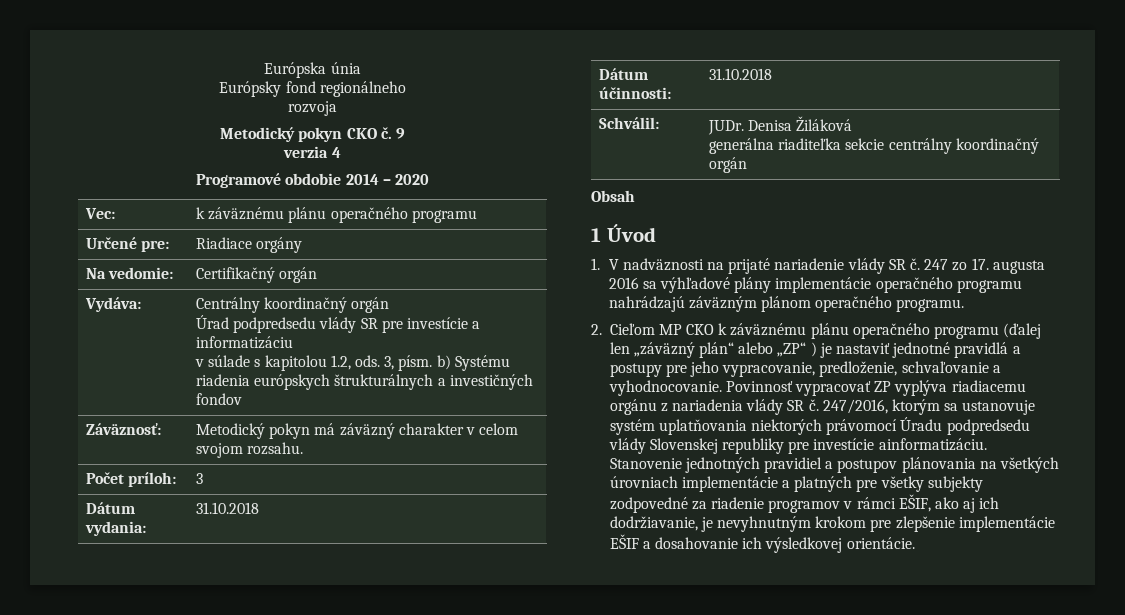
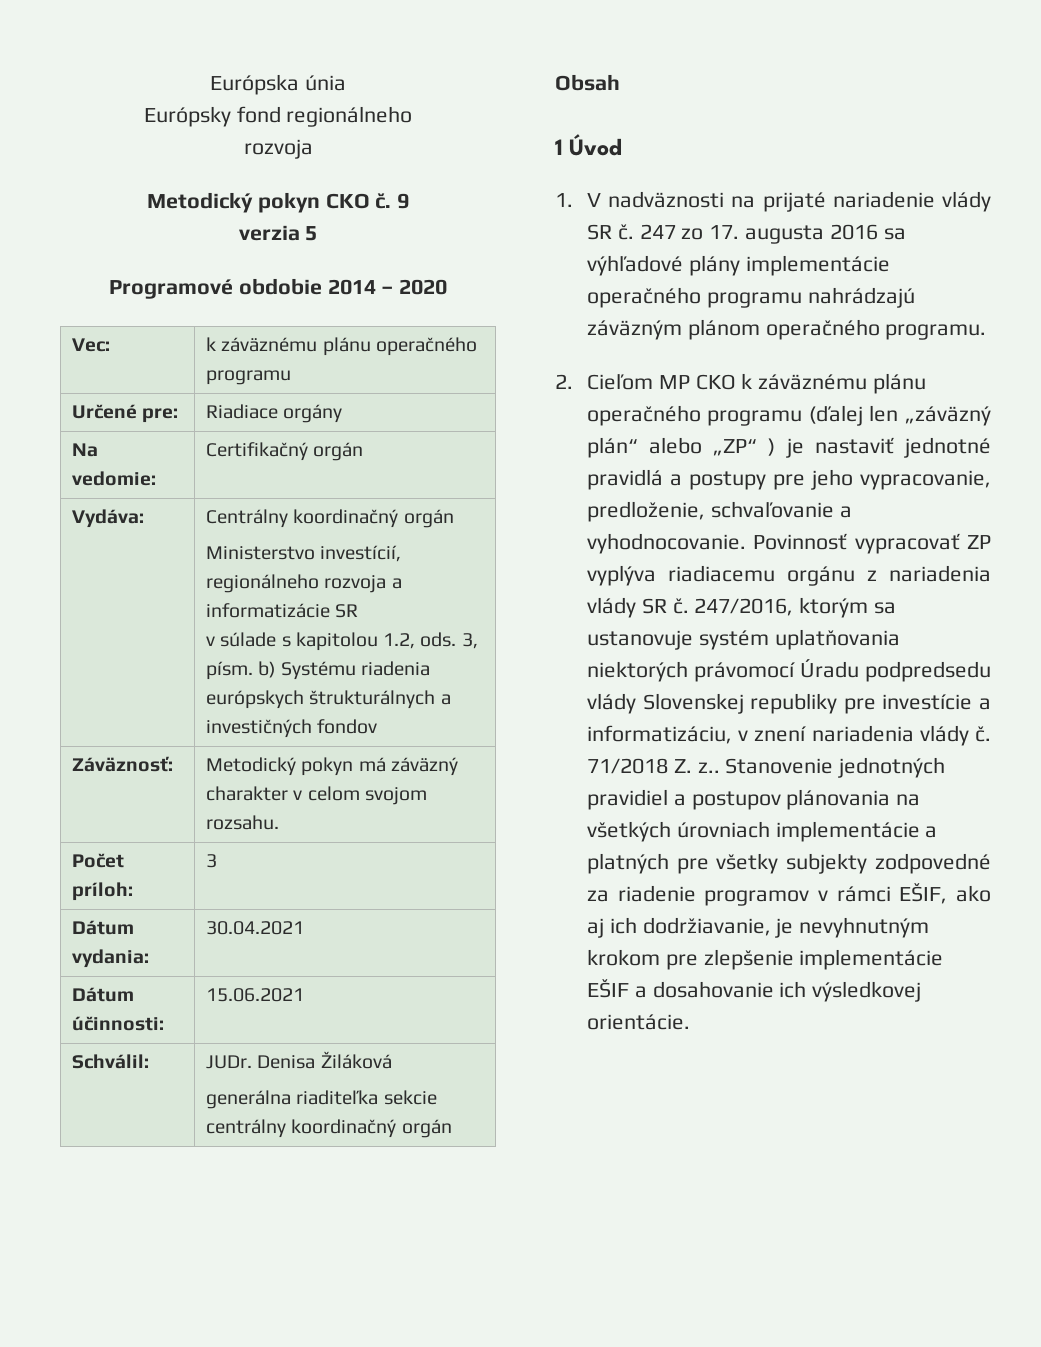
[331,147,341,158] 4 -> [305,226,318,241] 5
[196,315,481,333] [196,336,294,349] Úrad podpredsedu vlády SR pre investície a informatizáciu -> [206,545,402,562] [206,574,402,593] [206,603,359,618] Ministerstvo investícií, regionálneho rozvoja a informatizácie SR
[196,502,260,514] 31.10.2018 -> [206,921,305,935] 30.04.2021
[709,68,773,80] 31.10.2018 -> [206,988,305,1002] 15.06.2021
[878,438,987,451] ainformatizáciu. -> [979,698,991,710] [586,725,991,746] [586,758,720,774] a informatizáciu, v znení nariadenia vlády č. 71/2018 Z. z..

